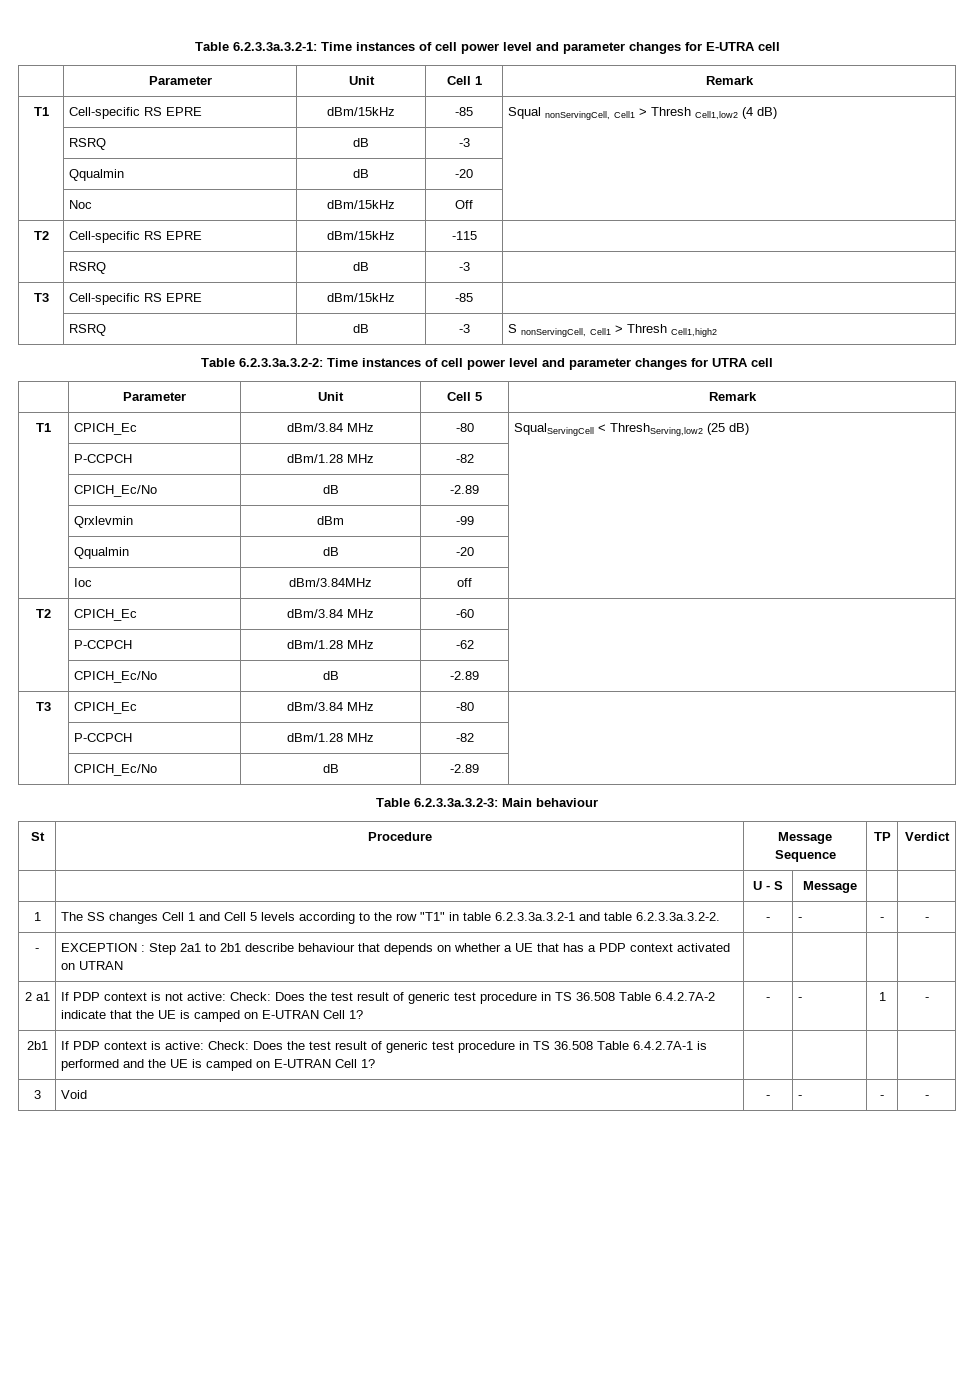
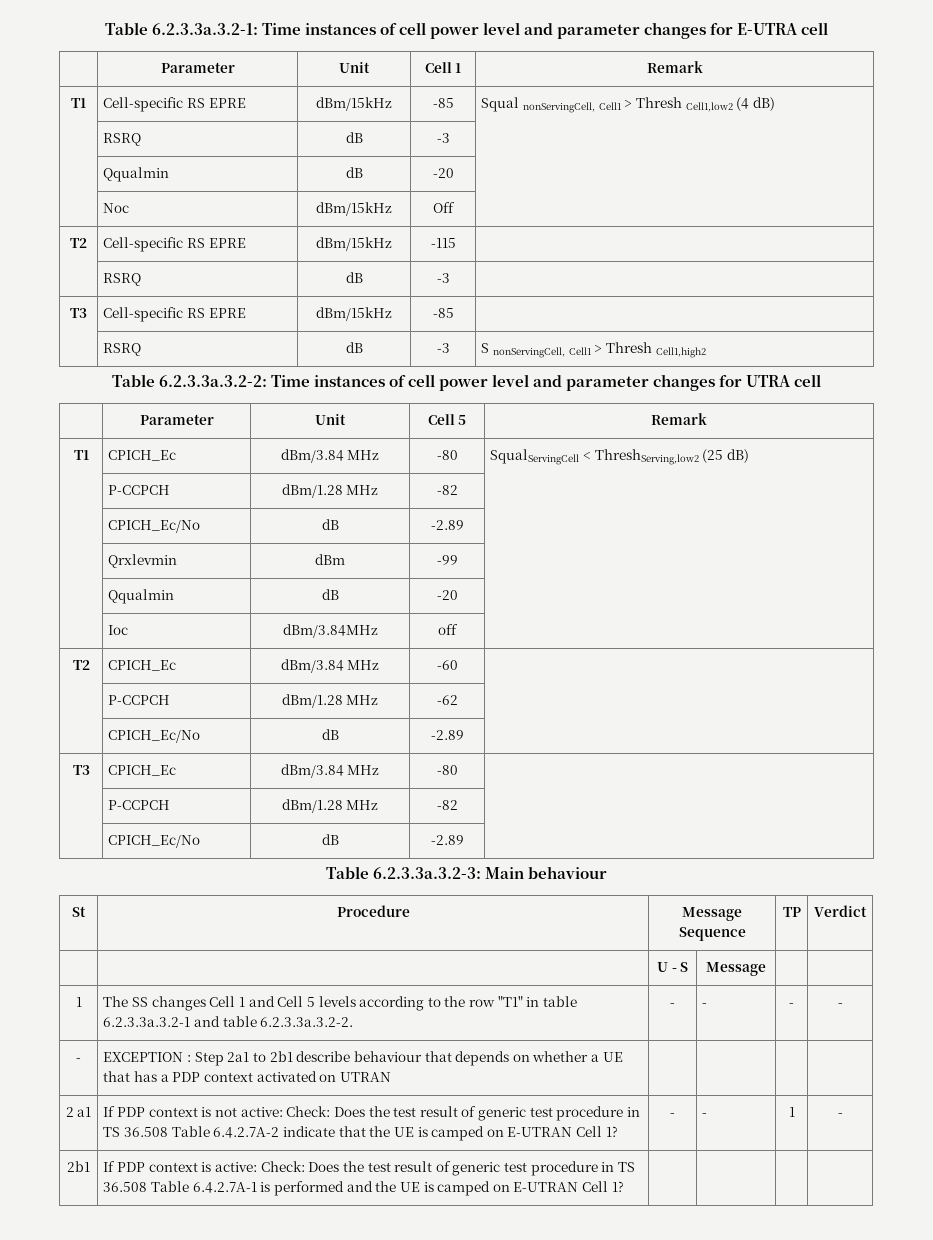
[33,1090,41,1099] [61,1090,88,1099] [766,1095,770,1099] [798,1095,803,1099] [880,1095,884,1099] [924,1095,929,1099] // 3 | Void | - | - | - | - -> (624, 1186) none

